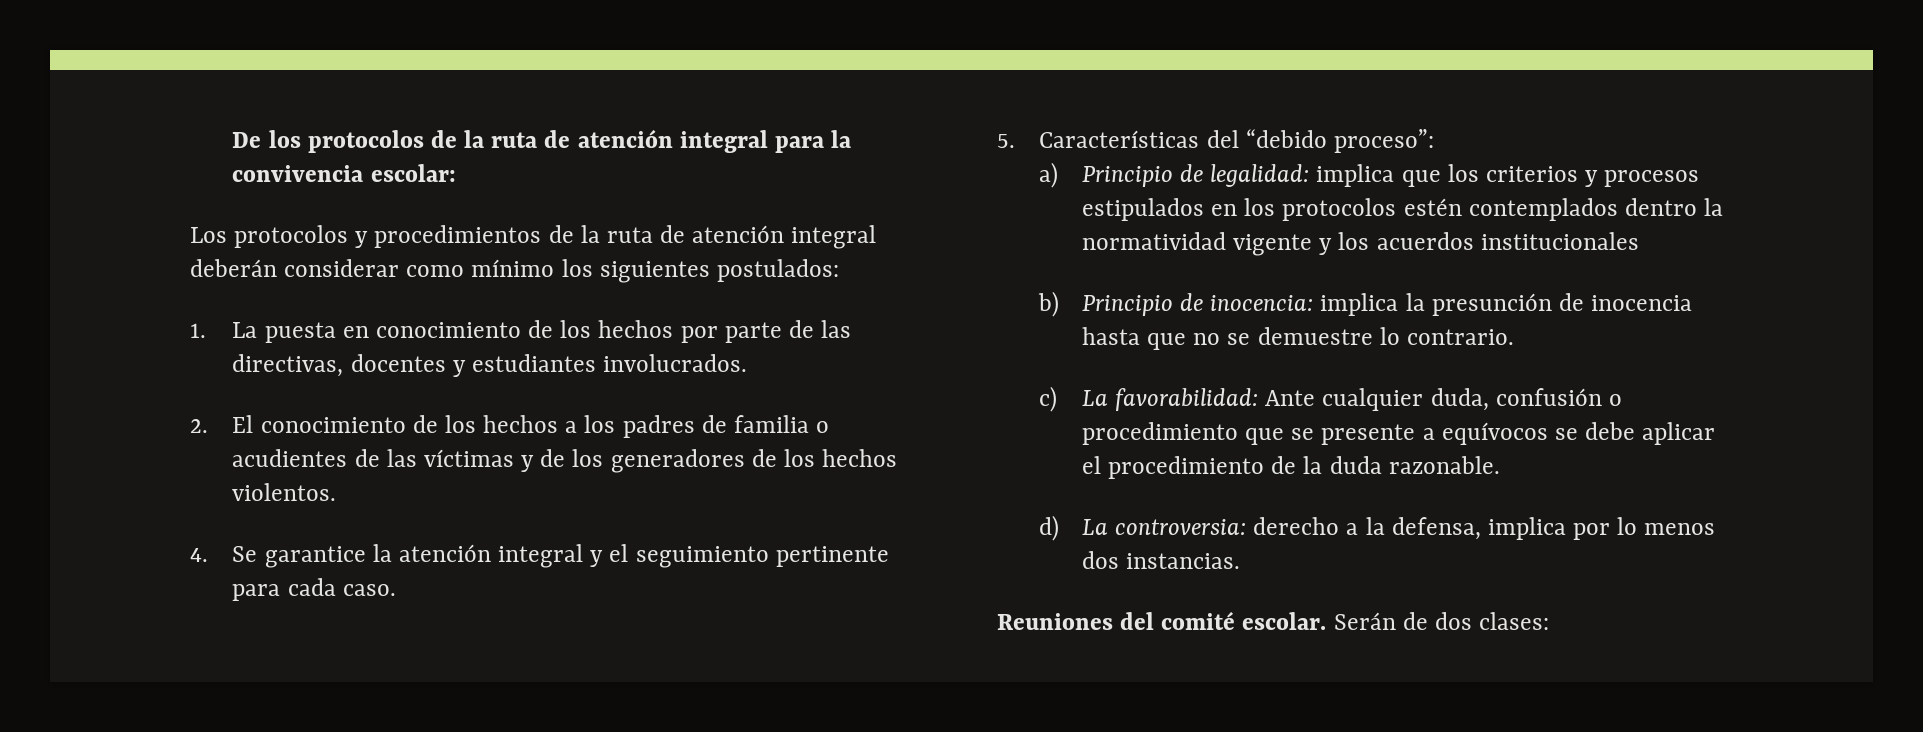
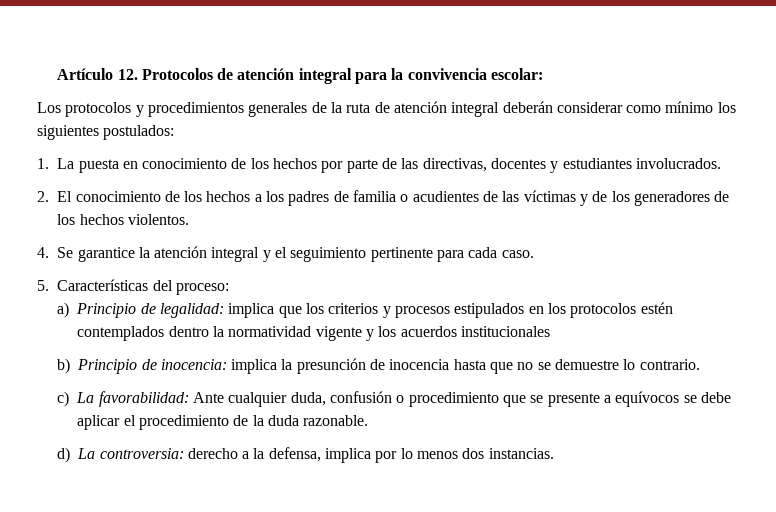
[232,130,538,153] De los protocolos de la ruta -> [57,68,213,80] Artículo 12. Protocolos
(542, 236) none -> [248,102,308,117] generales
[1245,129,1434,153] “debido proceso”: -> [175,283,229,295] proceso:
[997,611,1550,630] // Reuniones del comité escolar. Serán de dos clases: -> (554, 453) none

